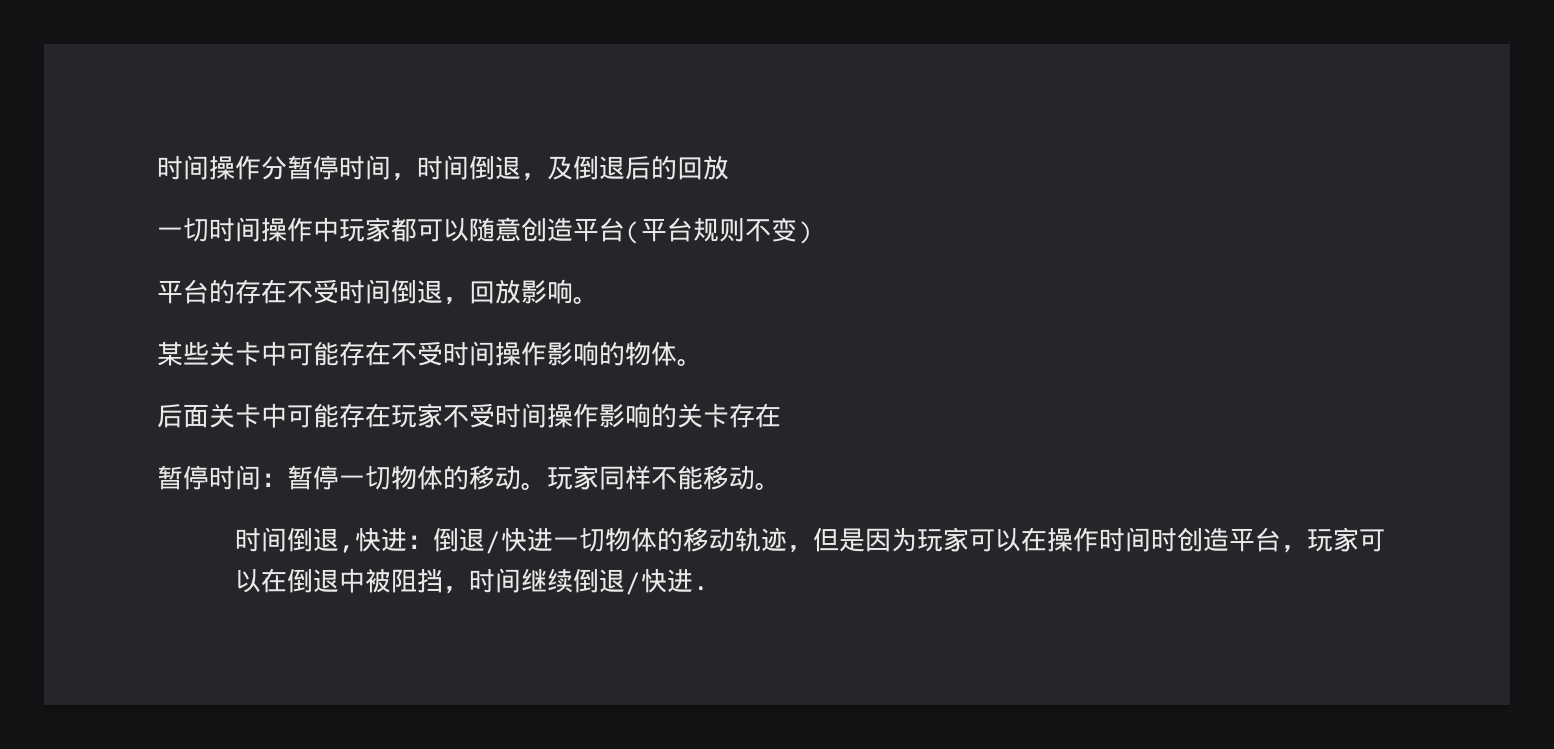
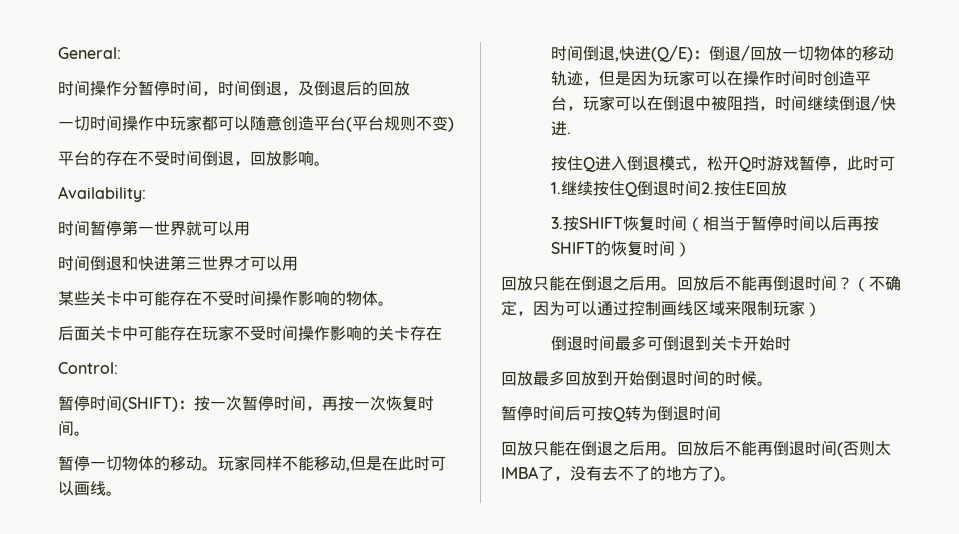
(157, 167) none -> [58,47,121,59] General: //
(599, 300) none -> [58,186,146,202] [58,220,250,236] [58,255,298,271] // Availability: // 时间暂停第一世界就可以用 // 时间倒退和快进第三世界才可以用
[157,465,287,490] // 暂停时间： -> [58,362,118,374] [58,395,434,412] [58,420,90,436] // Control: // 暂停时间(SHIFT)：按一次暂停时间，再按一次恢复时间。 //
(755, 477) none -> [346,456,446,472] [58,481,106,496] ,但是在此时可以画线
(408, 540) none -> [651,45,694,62] (Q/E)
[501,527,554,552] 快进 -> [750,46,783,61] 回放
(710, 588) none -> [551,155,896,172] [551,180,788,197] [551,215,880,232] [551,240,692,257] [501,275,901,292] [501,300,821,317] [551,335,792,351] [501,370,773,386] [501,405,721,422] [501,440,891,457] [501,466,736,482] // 按住Q进入倒退模式，松开Q时游戏暂停，此时可1.继续按住Q倒退时间2.按住E回放 // 3.按SHIFT恢复时间（相当于暂停时间以后再按SHIFT的恢复时间） // 回放只能在倒退之后用。回放后不能再倒退时间？（不确定，因为可以通过控制画线区域来限制玩家） // 倒退时间最多可倒退到关卡开始时 // 回放最多回放到开始倒退时间的时候。 // 暂停时间后可按Q转为倒退时间 // 回放只能在倒退之后用。回放后不能再倒退时间(否则太IMBA了，没有去不了的地方了)。

